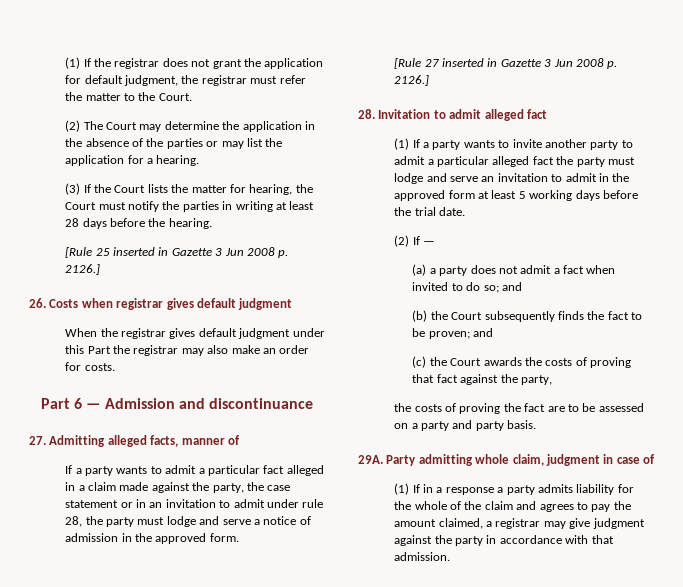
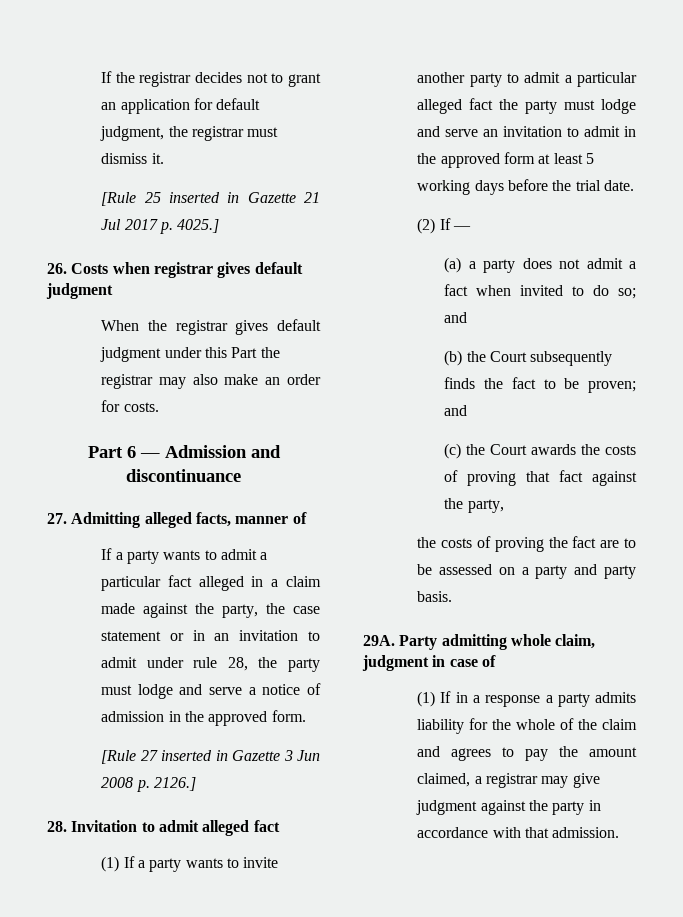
[65,57,81,69] (1) -> (101, 77) none
[162,58,261,69] does not grant the -> [195,72,322,87] [101,102,117,110] decides not to grant an
[279,75,306,84] [65,92,192,101] [65,120,315,132] [65,138,283,149] [65,155,200,166] [65,183,313,195] [65,201,315,212] [65,218,212,229] refer the matter to the Court. // (2) The Court may determine the application in the absence of the parties or may list the application for a hearing. // (3) If the Court lists the matter for hearing, the Court must notify the parties in writing at least 28 days before the hearing. -> [101,153,164,164] dismiss it.
[215,247,289,258] [65,264,101,275] 3 Jun 2008 p. 2126.] -> [304,192,320,203] [101,219,220,234] 21 Jul 2017 p. 4025.]

